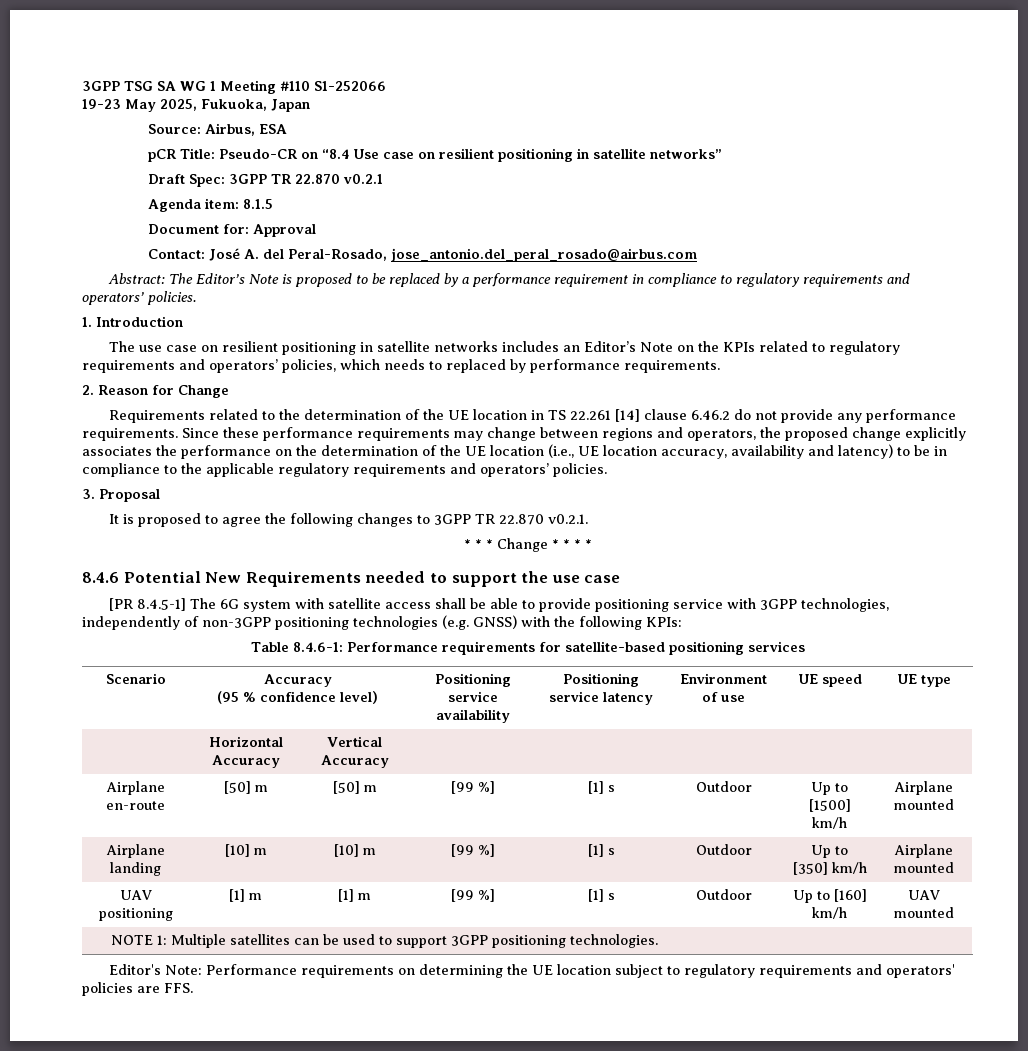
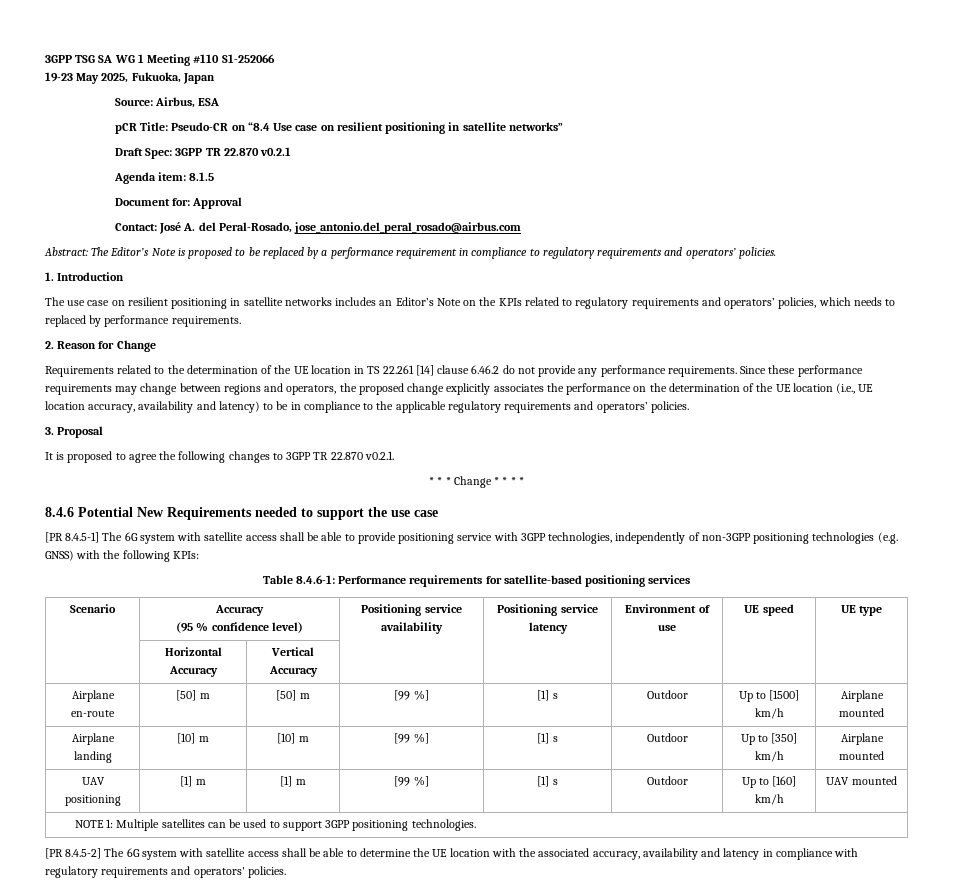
[108,964,955,978] [82,982,193,996] Editor's Note: Performance requirements on determining the UE location subject to regulatory requirements and operators' policies are FFS. -> [45,848,859,860] [45,866,286,878] [PR 8.4.5-2] The 6G system with satellite access shall be able to determine the UE location with the associated accuracy, availability and latency in compliance with regulatory requirements and operators' policies.

